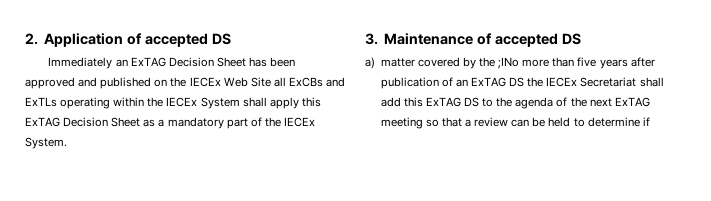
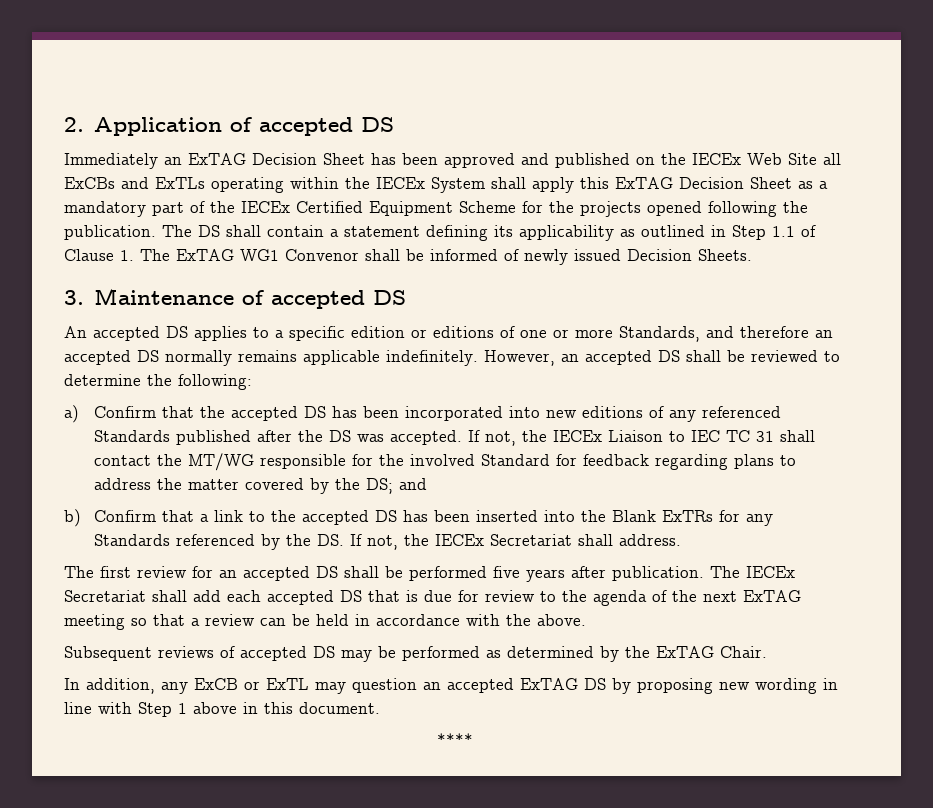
[25,137,67,149] System. -> [296,201,808,217] [64,225,816,241] [64,249,752,265] Certified Equipment Scheme for the projects opened following the publication. The DS shall contain a statement defining its applicability as outlined in Step 1.1 of Clause 1. The ExTAG WG1 Convenor shall be informed of newly issued Decision Sheets.
[365,57,655,69] [380,77,664,89] [380,97,480,107] a) matter covered by the ;INo more than five years after publication of an ExTAG DS the IECEx Secretariat shall add this ExTAG DS -> [64,326,833,342] [64,350,840,366] [64,374,252,390] [64,405,782,423] [94,430,816,446] [94,453,797,471] [94,478,428,494] [64,509,774,527] [94,534,682,550] [64,566,795,582] [64,590,535,605] An accepted DS applies to a specific edition or editions of one or more Standards, and therefore an accepted DS normally remains applicable indefinitely. However, an accepted DS shall be reviewed to determine the following: // a) Confirm that the accepted DS has been incorporated into new editions of any referenced Standards published after the DS was accepted. If not, the IECEx Liaison to IEC TC 31 shall contact the MT/WG responsible for the involved Standard for feedback regarding plans to address the matter covered by the DS; and // b) Confirm that a link to the accepted DS has been inserted into the Blank ExTRs for any Standards referenced by the DS. If not, the IECEx Secretariat shall address. // The first review for an accepted DS shall be performed five years after publication. The IECEx Secretariat shall add each accepted DS that is due for review
[573,117,650,127] to determine if -> [355,614,586,626] [64,646,767,662] [64,678,838,694] [64,702,380,717] [436,733,473,746] in accordance with the above. // Subsequent reviews of accepted DS may be performed as determined by the ExTAG Chair. // In addition, any ExCB or ExTL may question an accepted ExTAG DS by proposing new wording in line with Step 1 above in this document. // ****

